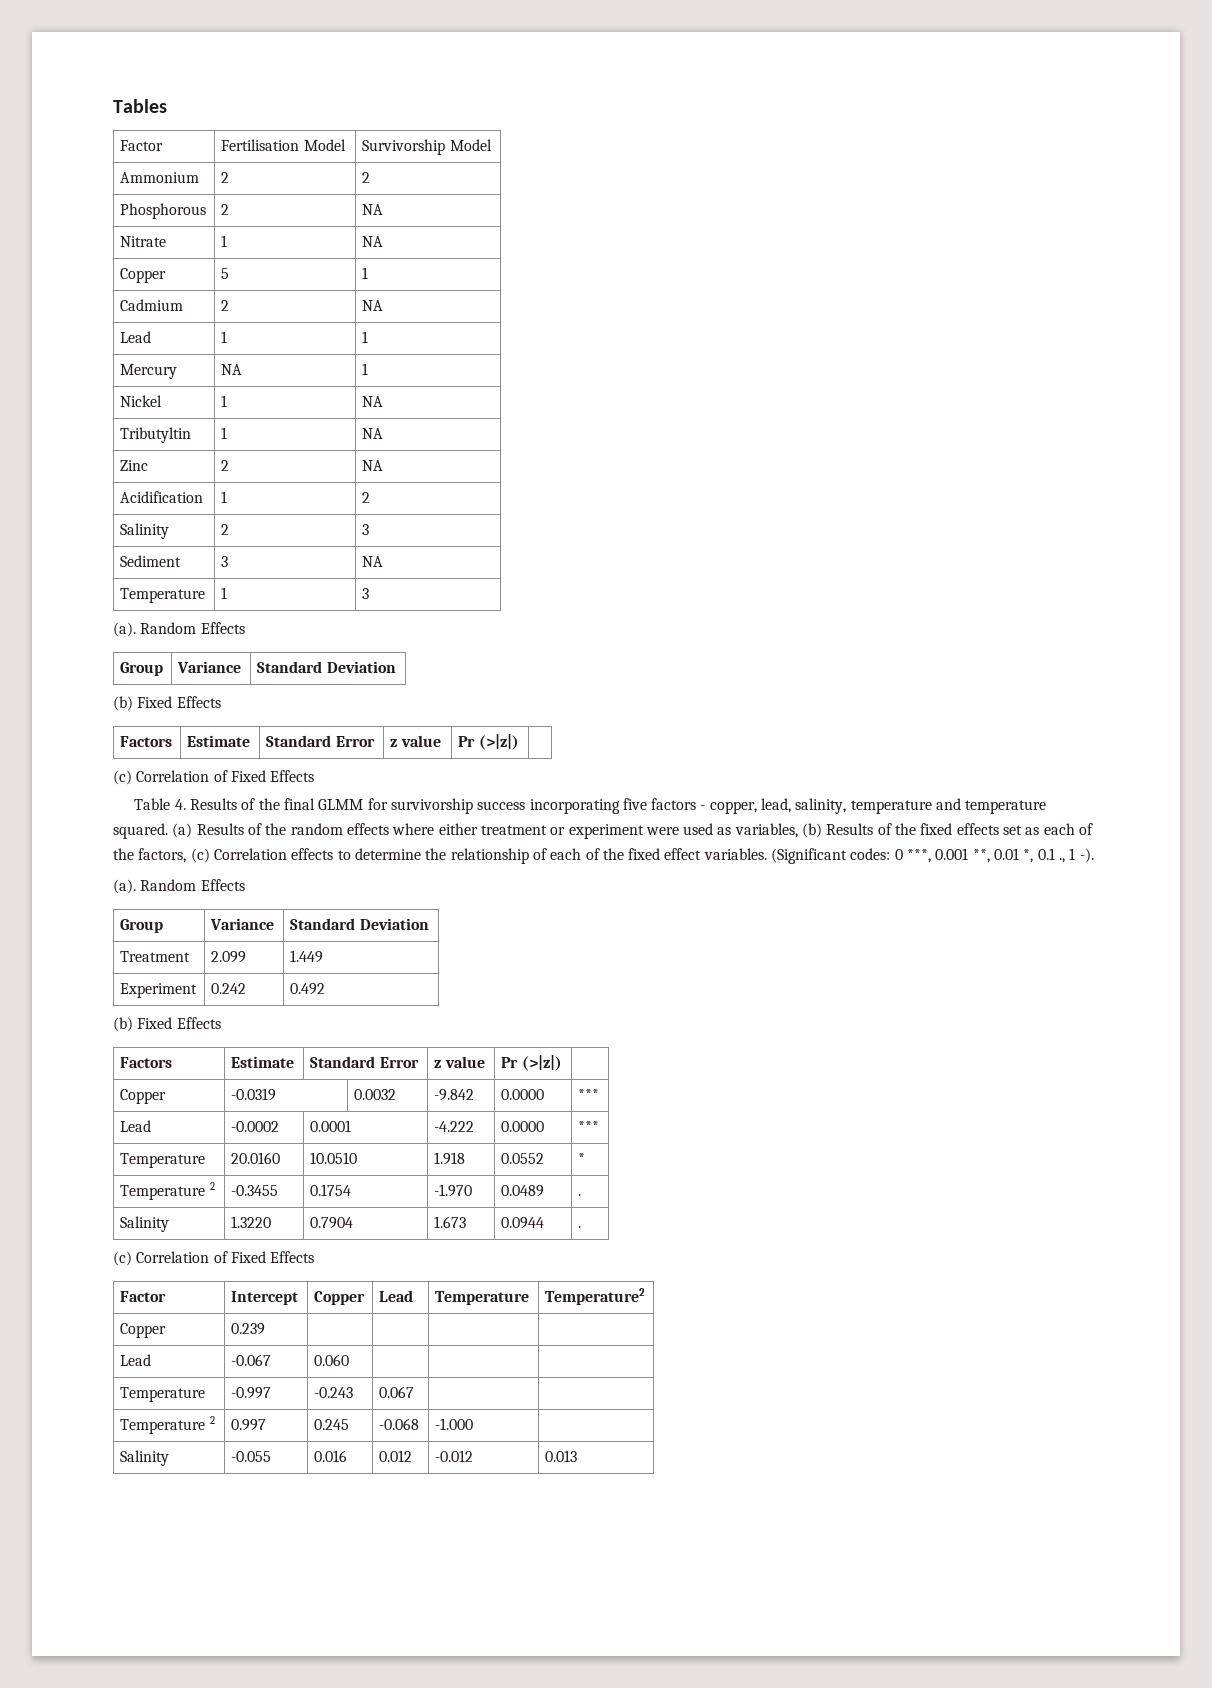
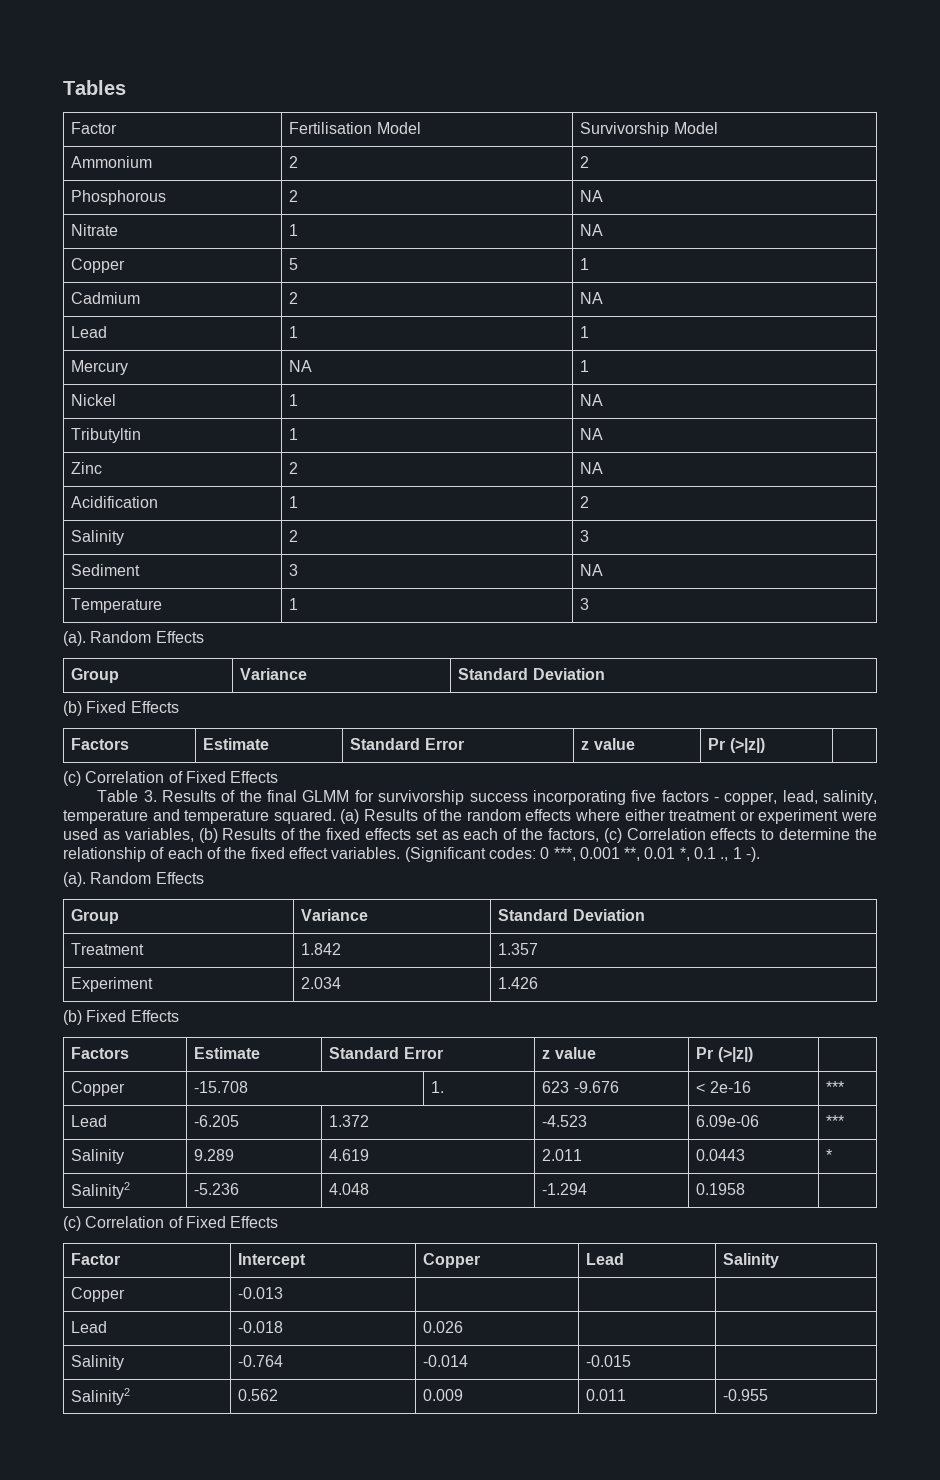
[174,799,186,810] 4. -> [143,790,157,802] 3.
[211,951,247,963] [290,950,324,963] 2.099 | 1.449 -> [301,943,342,955] [498,943,539,955] 1.842 | 1.357
[211,983,247,994] [290,983,326,995] 0.242 | 0.492 -> [301,977,342,989] [498,977,539,989] 2.034 | 1.426
[231,1088,277,1101] [354,1089,397,1100] [434,1089,475,1101] [501,1089,545,1100] [578,1089,600,1100] [120,1120,152,1132] [231,1121,280,1132] [310,1120,352,1132] [434,1121,475,1132] [501,1121,545,1132] [578,1121,600,1132] [120,1153,206,1168] [231,1152,281,1164] [310,1152,358,1164] [434,1152,466,1165] [501,1153,545,1164] [578,1153,586,1164] [120,1182,215,1200] [231,1185,279,1196] [310,1184,352,1196] [434,1184,473,1197] [501,1185,545,1197] [578,1194,582,1196] [120,1216,170,1232] [231,1216,272,1228] [310,1217,354,1229] [434,1216,467,1228] [501,1217,545,1229] [578,1226,582,1228] -0.0319 | 0.0032 | -9.842 | 0.0000 | *** // Lead | -0.0002 | 0.0001 | -4.222 | 0.0000 | *** // Temperature | 20.0160 | 10.0510 | 1.918 | 0.0552 | * // Temperature 2 | -0.3455 | 0.1754 | -1.970 | 0.0489 | . // Salinity | 1.3220 | 0.7904 | 1.673 | 0.0944 | . -> [194,1081,249,1093] [431,1081,445,1093] [542,1081,619,1093] [696,1081,751,1093] [826,1081,845,1093] [71,1115,108,1127] [194,1115,240,1127] [329,1115,370,1127] [542,1115,588,1127] [696,1115,760,1127] [826,1115,845,1127] [71,1149,125,1164] [194,1149,235,1161] [329,1149,370,1161] [542,1149,583,1161] [696,1149,746,1161] [826,1149,833,1161] [71,1182,131,1199] [194,1183,240,1195] [329,1183,370,1195] [542,1183,588,1195] [696,1183,746,1195] -15.708 | 1. | 623 -9.676 | < 2e-16 | *** // Lead | -6.205 | 1.372 | -4.523 | 6.09e-06 | *** // Salinity | 9.289 | 4.619 | 2.011 | 0.0443 | * // Salinity2 | -5.236 | 4.048 | -1.294 | 0.1958 |
[435,1291,530,1305] [545,1288,646,1305] [120,1323,167,1338] [231,1323,266,1335] [120,1354,152,1366] [231,1354,272,1366] [314,1354,350,1366] [120,1387,206,1402] [231,1387,272,1399] [314,1387,354,1398] [379,1386,415,1398] [120,1416,215,1434] [231,1419,267,1431] [314,1419,350,1430] [379,1418,420,1430] [435,1418,474,1430] [120,1450,170,1466] [231,1451,272,1462] [314,1450,348,1462] [379,1450,413,1462] [435,1450,474,1462] [545,1450,578,1462] Temperature | Temperature2 // Copper | 0.239 | | | | // Lead | -0.067 | 0.060 | | | // Temperature | -0.997 | -0.243 | 0.067 | | // Temperature 2 | 0.997 | 0.245 | -0.068 | -1.000 | // Salinity | -0.055 | 0.016 | 0.012 | -0.012 | 0.013 -> [723,1253,780,1268] [71,1287,126,1302] [238,1287,284,1299] [71,1321,108,1333] [238,1321,284,1333] [423,1321,464,1333] [71,1355,125,1370] [238,1355,284,1367] [423,1355,469,1367] [586,1355,632,1367] [71,1388,131,1405] [238,1389,279,1401] [423,1389,464,1401] [586,1389,627,1401] [723,1389,769,1401] Salinity // Copper | -0.013 | | | // Lead | -0.018 | 0.026 | | // Salinity | -0.764 | -0.014 | -0.015 | // Salinity2 | 0.562 | 0.009 | 0.011 | -0.955

